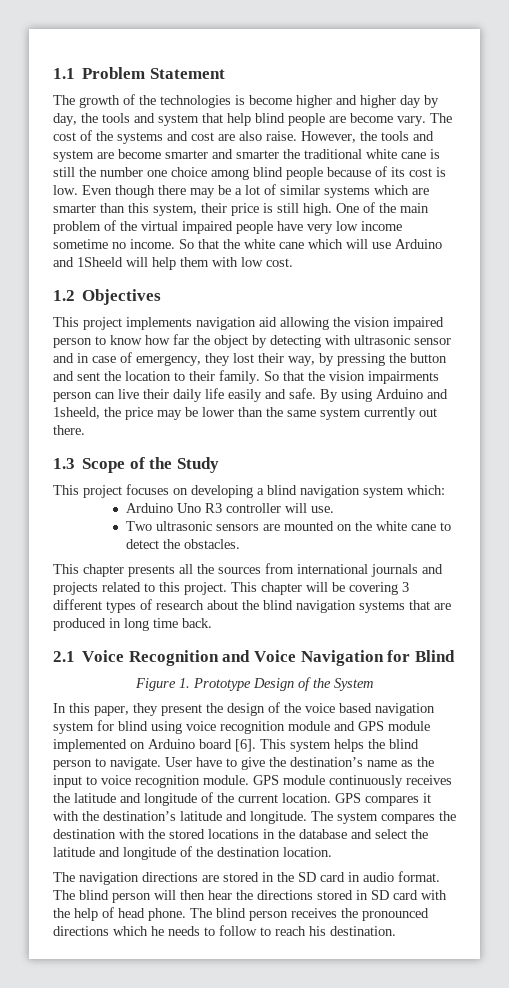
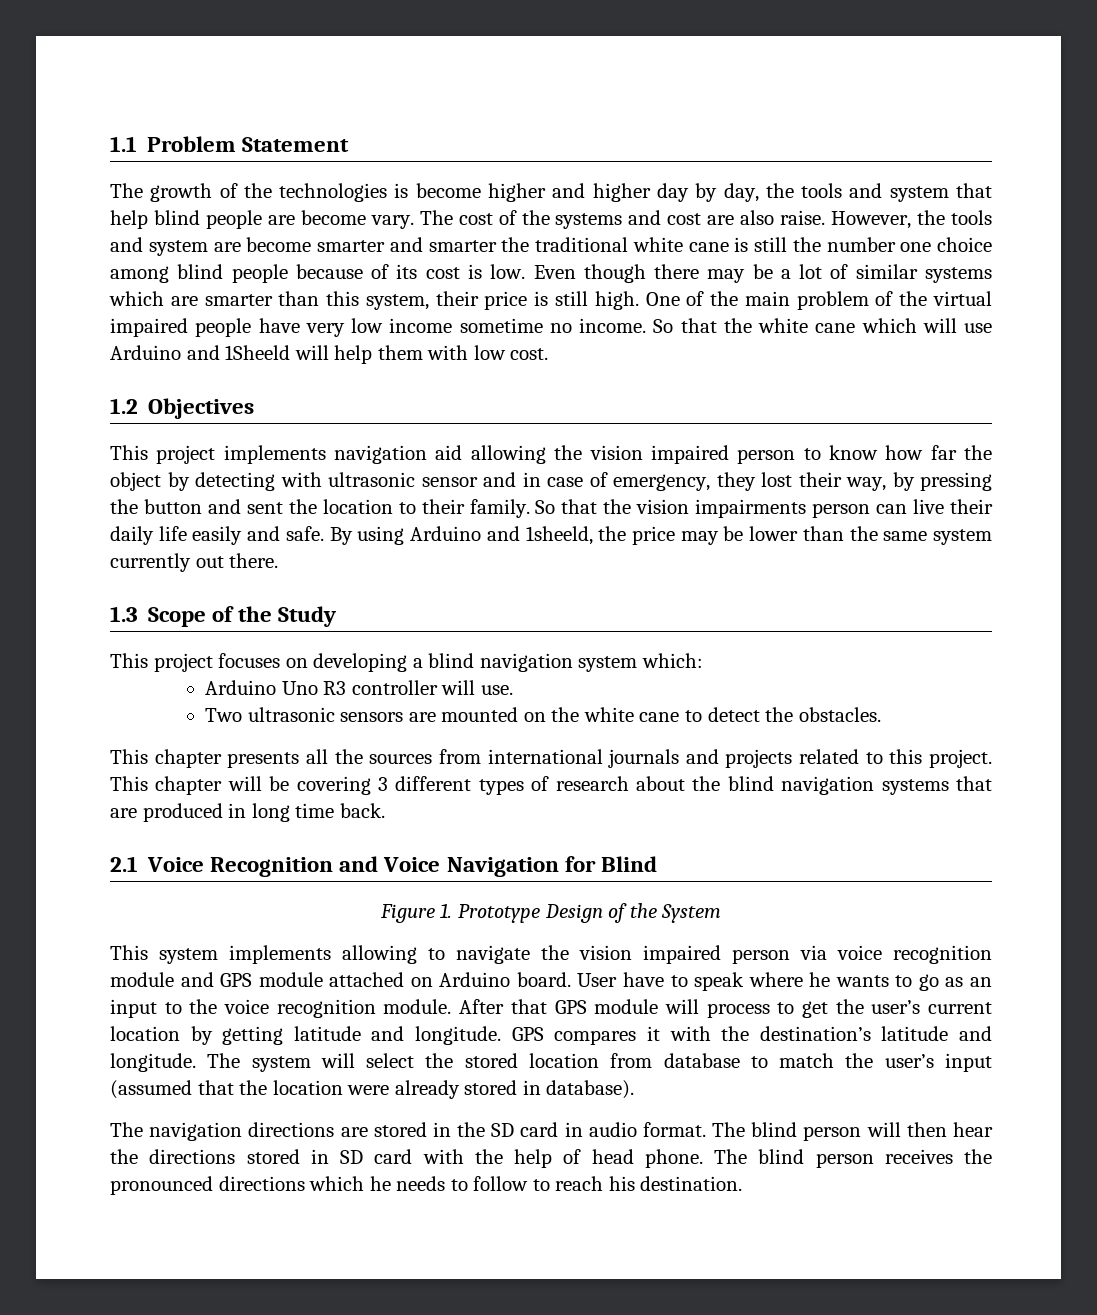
[53,702,435,716] [53,720,182,734] In this paper, they present the design of the voice based navigation system for blind using -> [110,945,827,964] This system implements allowing to navigate the vision impaired person via
[53,739,127,752] implemented -> [329,972,405,987] attached
[199,739,419,752] [53,757,434,770] board [6]. This system helps the blind person to navigate. User have to give the destination’s name as the -> [516,972,992,991] board. User have to speak where he wants to go as an
(97, 780) none -> [189,999,218,1014] the
[253,775,452,788] [53,792,331,806] GPS module continuously receives the latitude and longitude of the current location. -> [459,999,992,1018] [110,1026,502,1045] After that GPS module will process to get the user’s current location by getting latitude and longitude.
[381,811,456,824] [53,829,428,839] [53,846,332,860] compares the destination with the stored locations in the database and select the latitude and longitude of the destination location. -> [320,1053,993,1072] [110,1080,635,1099] will select the stored location from database to match the user’s input (assumed that the location were already stored in database).

